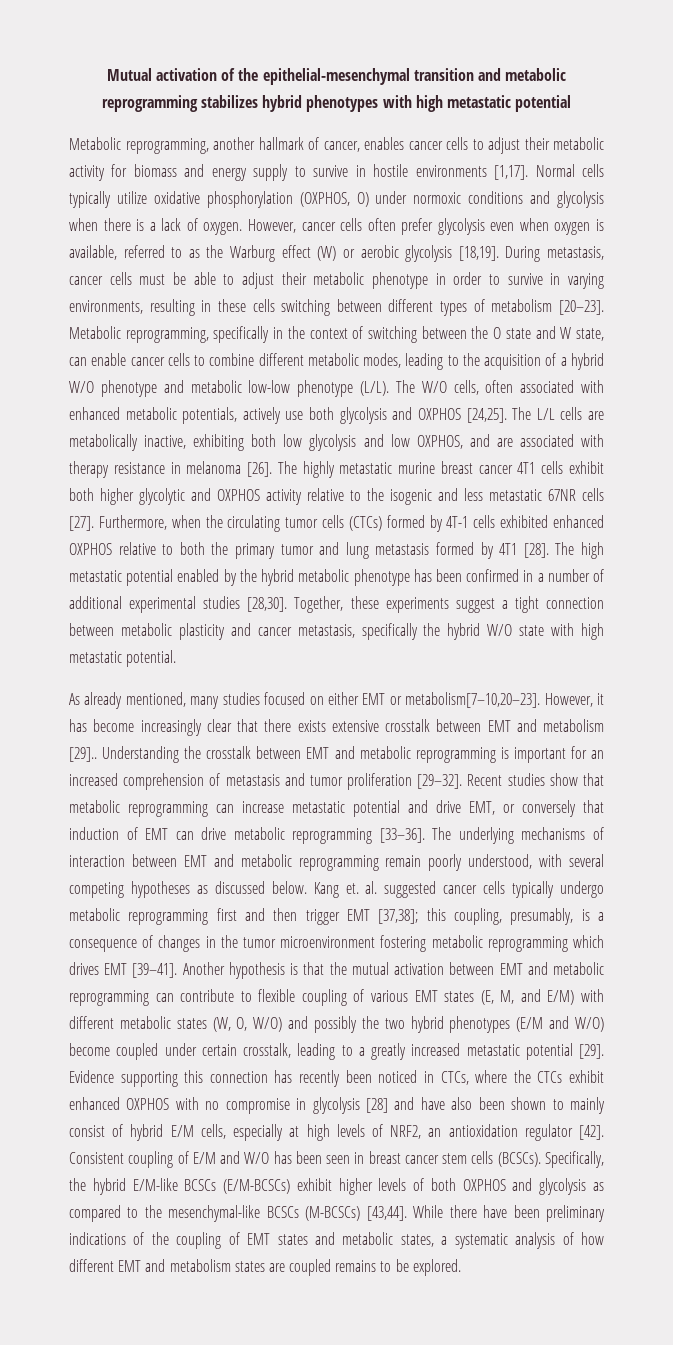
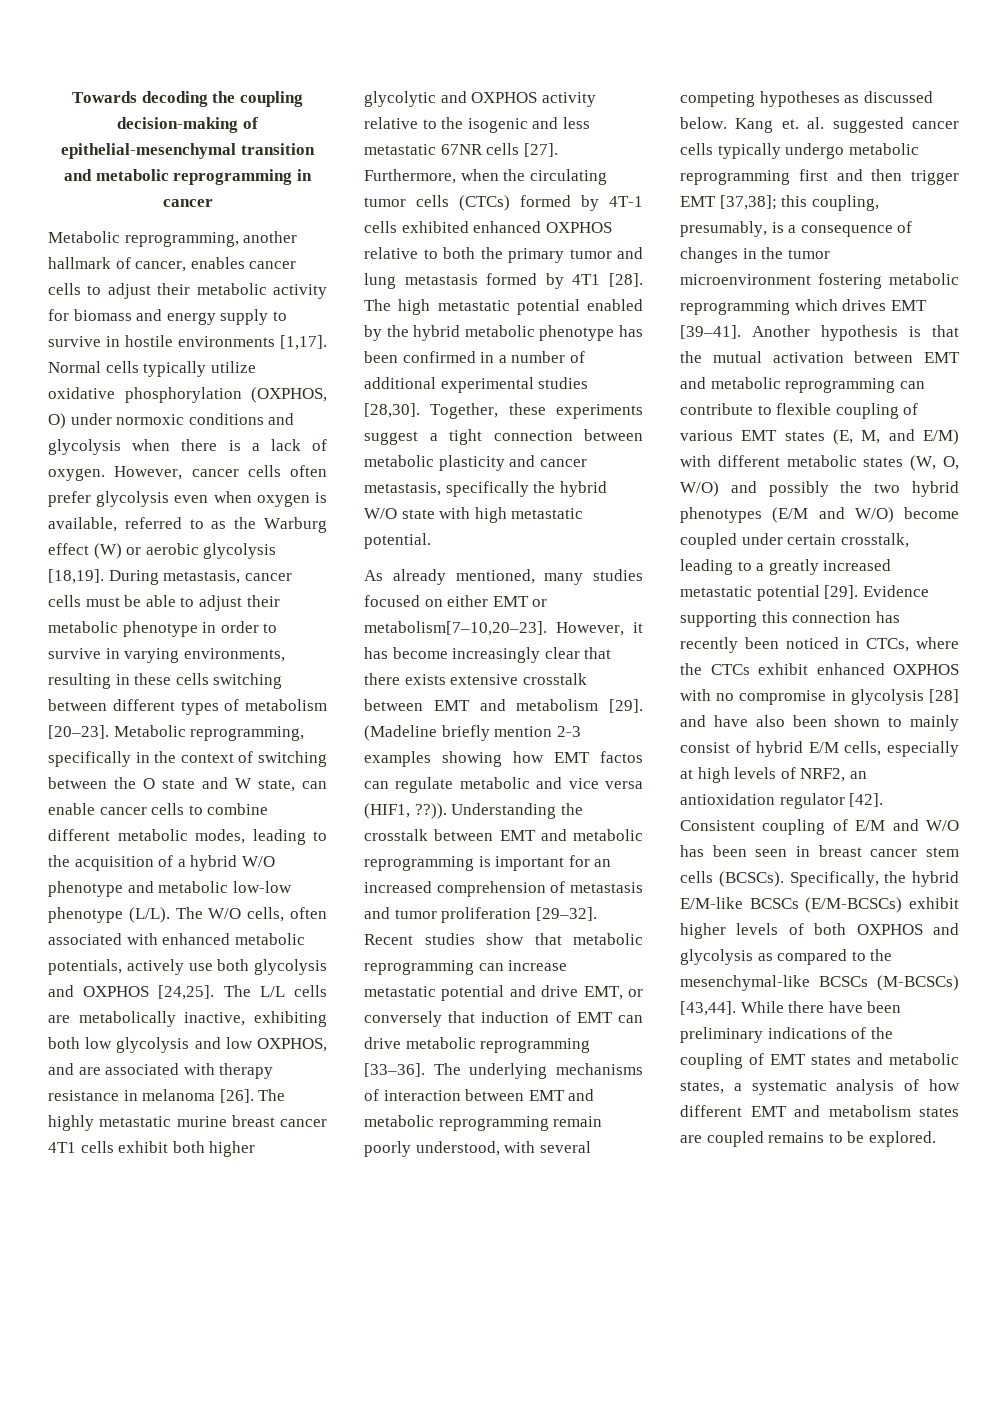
[106,68,259,81] Mutual activation of the -> [72,91,303,107] [117,117,258,133] Towards decoding the coupling decision-making of
[201,95,572,112] stabilizes hybrid phenotypes with high metastatic potential -> [296,169,312,181] [162,199,213,207] in cancer
[69,747,97,762] [29].. -> [609,699,643,713] [364,725,581,741] [364,751,643,767] [364,777,643,793] [364,803,447,819] [29]. (Madeline briefly mention 2-3 examples showing how EMT factos can regulate metabolic and vice versa (HIF1, ??)).

